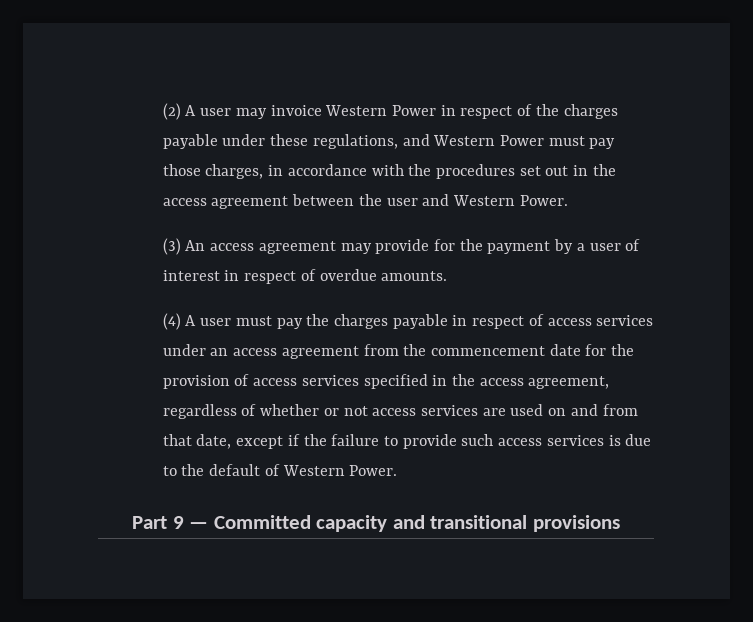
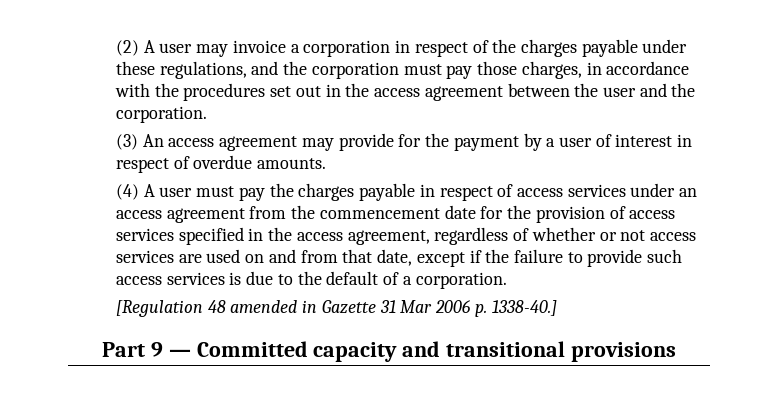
[325,105,436,116] Western Power -> [290,40,391,57] a corporation
[433,135,544,146] Western Power -> [283,61,399,79] the corporation
[452,195,568,206] Western Power. -> [671,83,696,97] [116,106,208,123] the corporation.
[282,465,398,476] Western Power. -> [402,272,507,289] [116,300,557,317] a corporation. // [Regulation 48 amended in Gazette 31 Mar 2006 p. 1338-40.]

